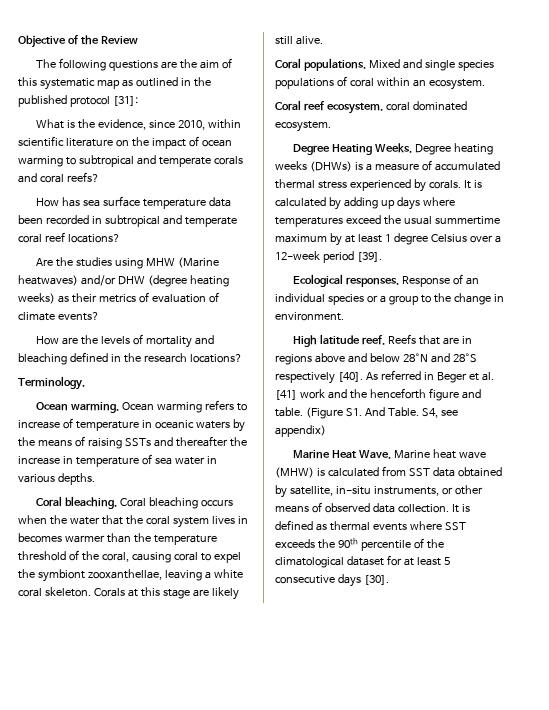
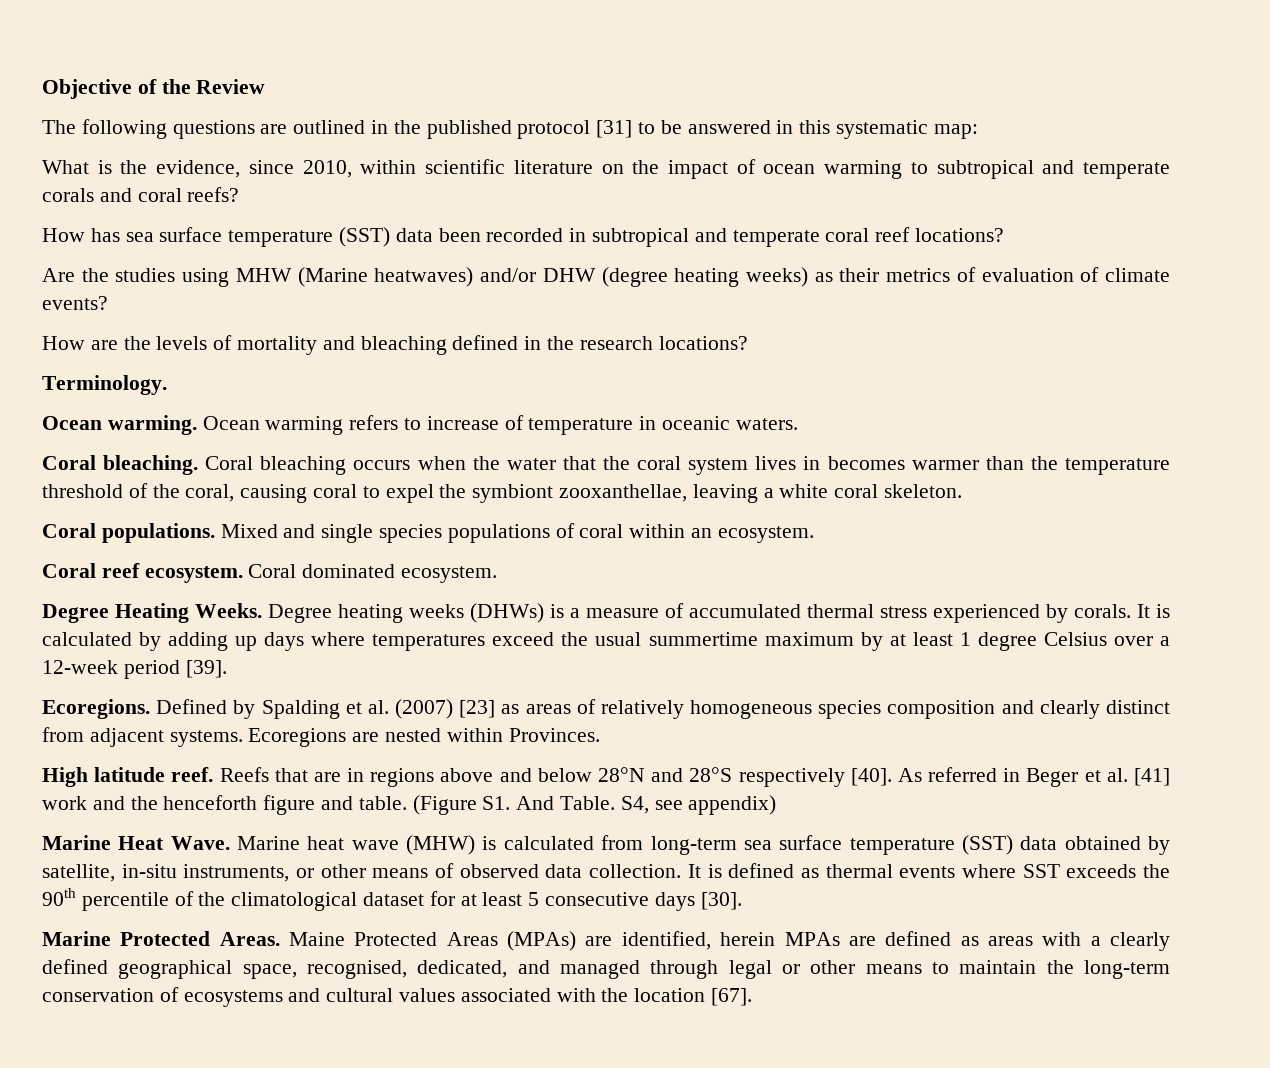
[179,58,232,69] [18,77,133,90] the aim of this systematic map as -> (288, 129) none
[112,96,138,106] [31]: -> [596,120,978,139] [31] to be answered in this systematic map:
(206, 204) none -> [339,227,391,247] (SST)
[195,419,245,432] [18,436,247,449] [18,454,217,467] [18,473,95,485] waters by the means of raising SSTs and thereafter the increase in temperature of sea water in various depths. -> [735,418,798,430] waters.
[93,587,239,600] [275,36,323,45] Corals at this stage are likely still alive. -> (963, 491) none
[385,102,410,111] coral -> [248,564,297,578] Coral
[292,274,479,287] [275,293,504,305] [275,312,344,321] Ecological responses. Response of an individual species or a group to the change in environment. -> [42,699,1170,719] [42,727,600,747] Ecoregions. Defined by Spalding et al. (2007) [23] as areas of relatively homogeneous species composition and clearly distinct from adjacent systems. Ecoregions are nested within Provinces.
[408,468,430,477] SST -> [650,835,1013,855] long-term sea surface temperature (SST)
(389, 580) none -> [42,931,1170,951] [42,959,1171,979] [42,987,753,1007] // Marine Protected Areas. Maine Protected Areas (MPAs) are identified, herein MPAs are defined as areas with a clearly defined geographical space, recognised, dedicated, and managed through legal or other means to maintain the long-term conservation of ecosystems and cultural values associated with the location [67].

